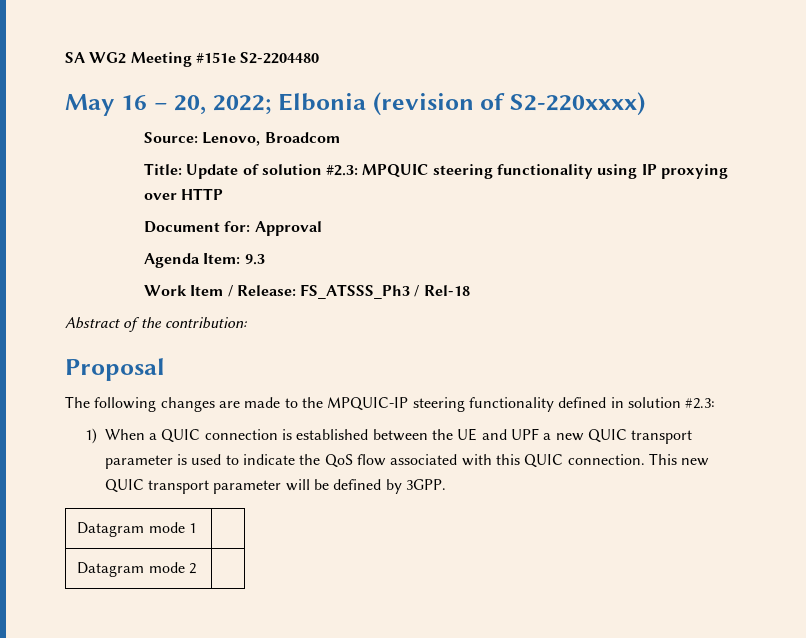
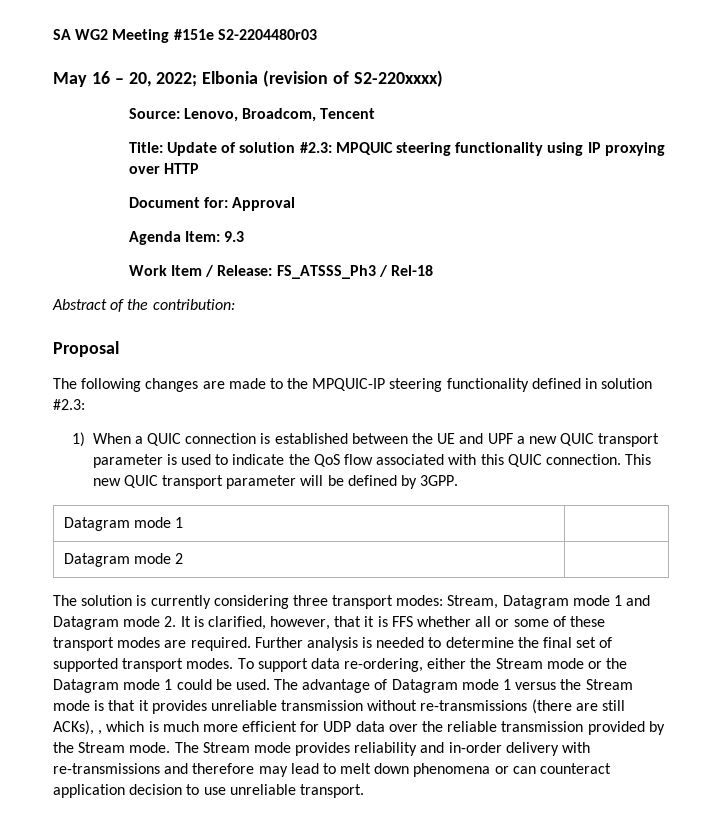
[240,52,320,64] S2-2204480 -> [217,29,317,40] S2-2204480r03
[264,132,340,143] Broadcom -> [242,108,376,122] Broadcom, Tencent
(196, 568) none -> [53,595,651,609] [53,616,605,630] [53,637,613,651] [53,658,628,672] [53,679,633,693] [53,699,626,714] [53,720,665,735] [53,742,591,756] [53,763,612,777] [53,784,364,798] // The solution is currently considering three transport modes: Stream, Datagram mode 1 and Datagram mode 2. It is clarified, however, that it is FFS whether all or some of these transport modes are required. Further analysis is needed to determine the final set of supported transport modes. To support data re-ordering, either the Stream mode or the Datagram mode 1 could be used. The advantage of Datagram mode 1 versus the Stream mode is that it provides unreliable transmission without re-transmissions (there are still ACKs), , which is much more efficient for UDP data over the reliable transmission provided by the Stream mode. The Stream mode provides reliability and in-order delivery with re-transmissions and therefore may lead to melt down phenomena or can counteract application decision to use unreliable transport.

